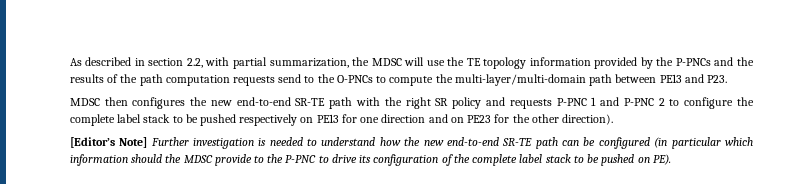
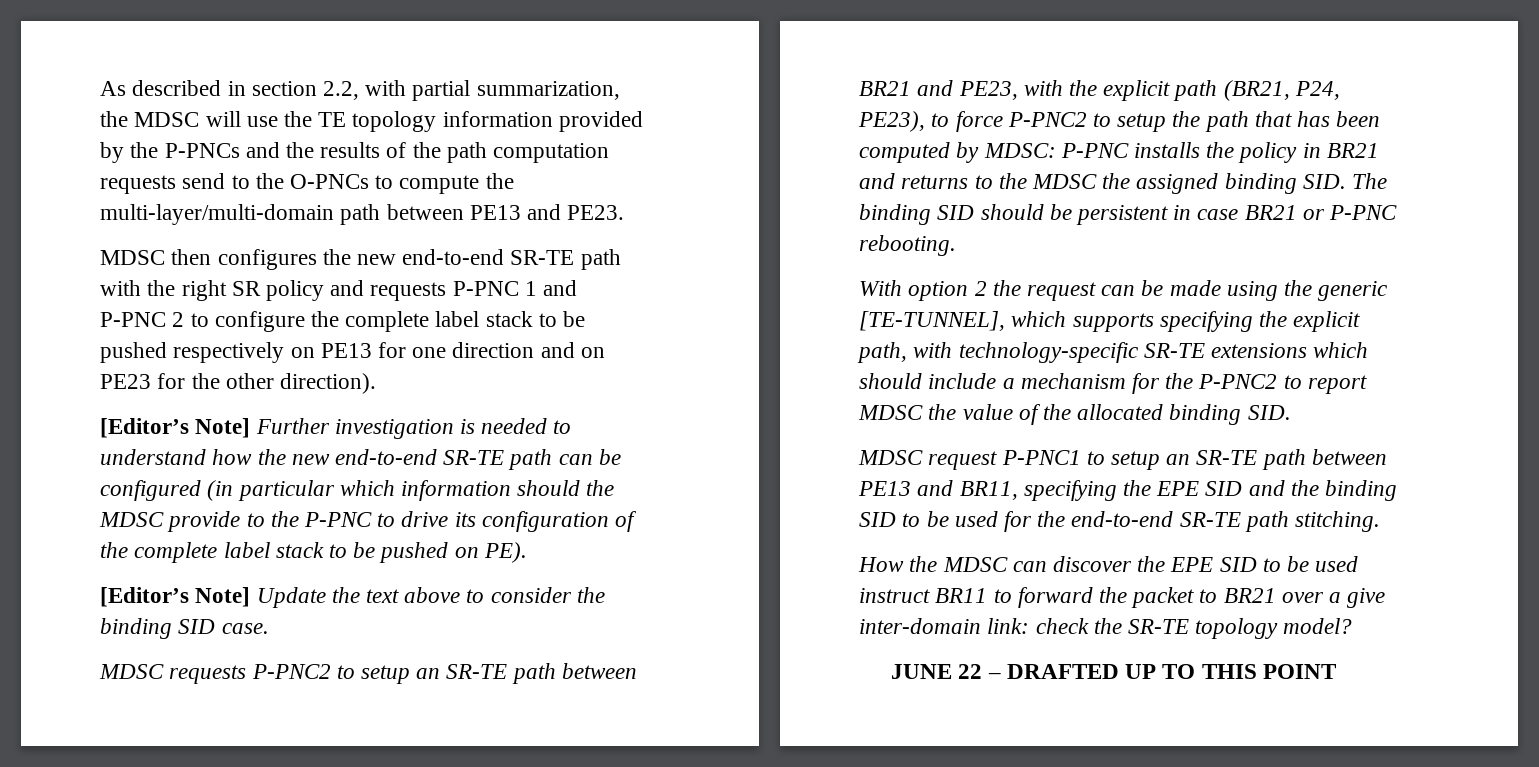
[707,75,728,83] P23. -> [567,205,625,220] PE23.
(671, 159) none -> [100,587,605,608] [100,618,269,639] [99,663,637,684] [859,80,1340,101] [858,111,1381,132] [859,142,1379,163] [859,173,1387,194] [859,204,1397,225] [859,235,957,256] [859,280,1388,301] [859,311,1361,332] [857,342,1369,363] [859,373,1367,394] [858,404,1291,425] [858,449,1387,470] [858,480,1397,501] [859,511,1380,532] [858,556,1359,572] [859,587,1386,608] [859,618,1353,639] [891,664,1336,679] // [Editor’s Note] Update the text above to consider the binding SID case. // MDSC requests P-PNC2 to setup an SR-TE path between BR21 and PE23, with the explicit path (BR21, P24, PE23), to force P-PNC2 to setup the path that has been computed by MDSC: P-PNC installs the policy in BR21 and returns to the MDSC the assigned binding SID. The binding SID should be persistent in case BR21 or P-PNC rebooting. // With option 2 the request can be made using the generic [TE-TUNNEL], which supports specifying the explicit path, with technology-specific SR-TE extensions which should include a mechanism for the P-PNC2 to report MDSC the value of the allocated binding SID. // MDSC request P-PNC1 to setup an SR-TE path between PE13 and BR11, specifying the EPE SID and the binding SID to be used for the end-to-end SR-TE path stitching. // How the MDSC can discover the EPE SID to be used instruct BR11 to forward the packet to BR21 over a give inter-domain link: check the SR-TE topology model? // JUNE 22 – DRAFTED UP TO THIS POINT

